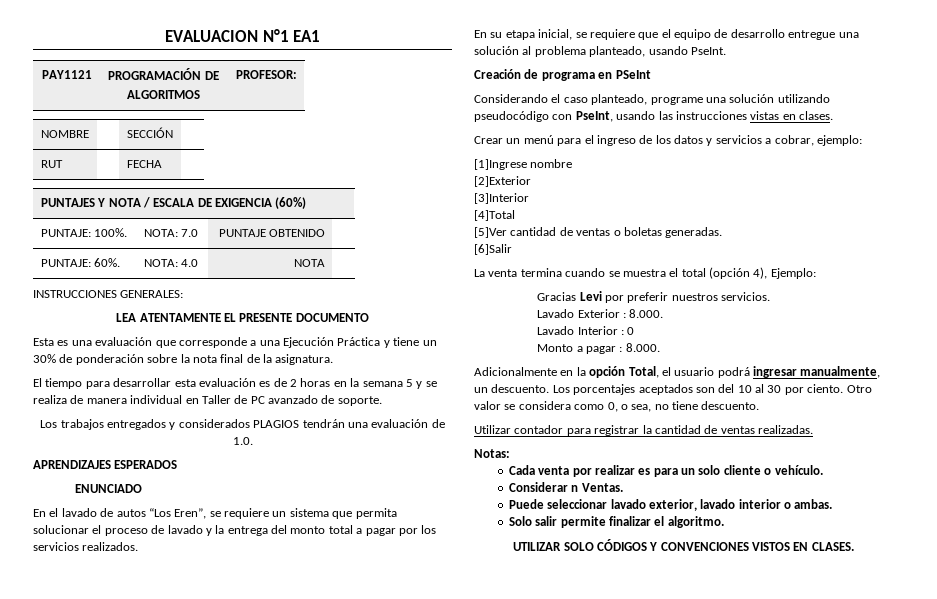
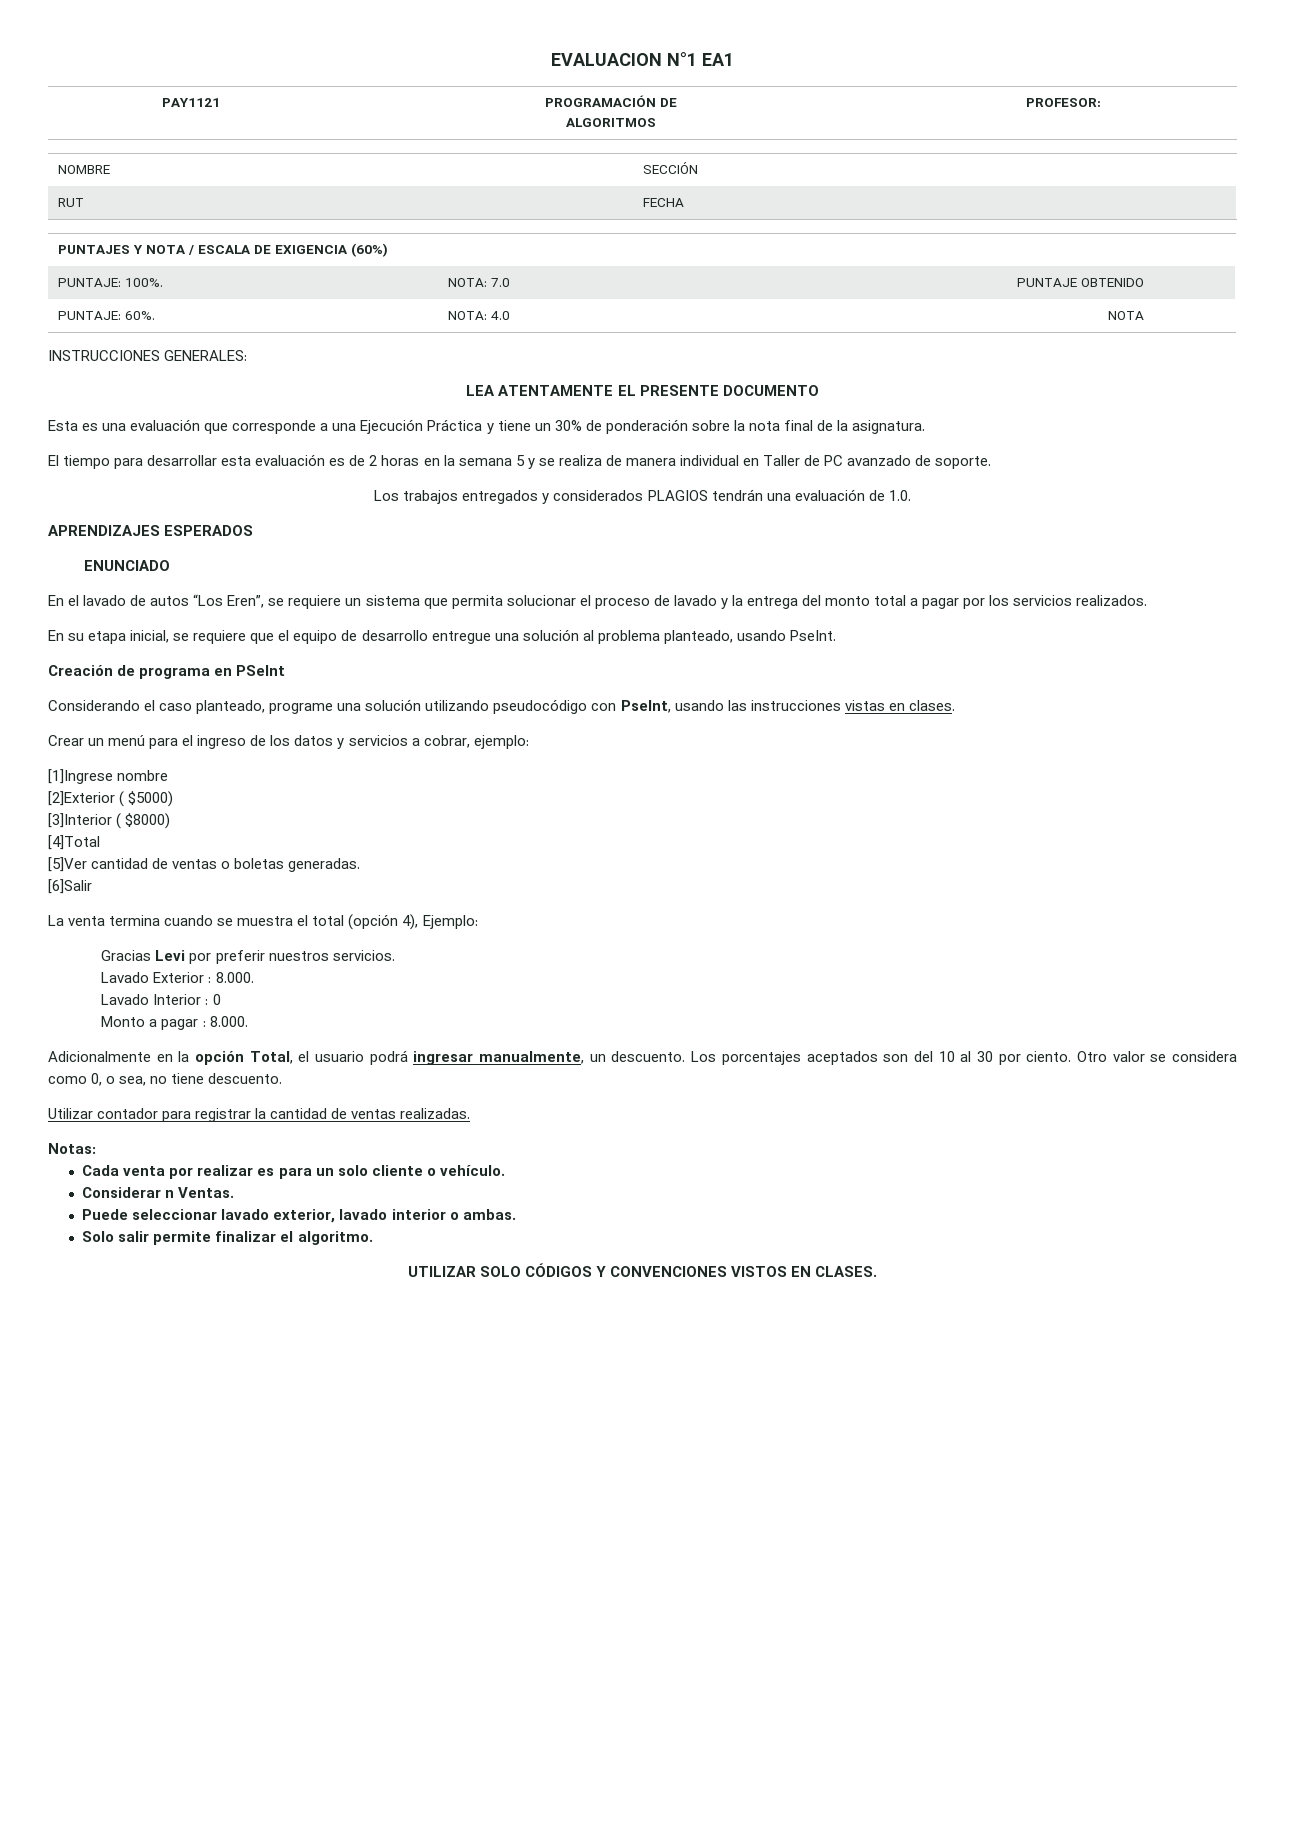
(531, 181) none -> [119,791,174,807] ( $5000)
(529, 198) none -> [116,813,171,829] ( $8000)

